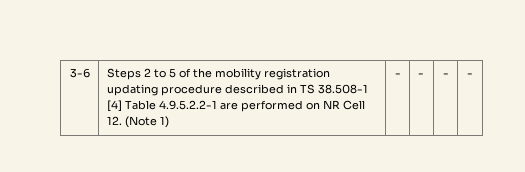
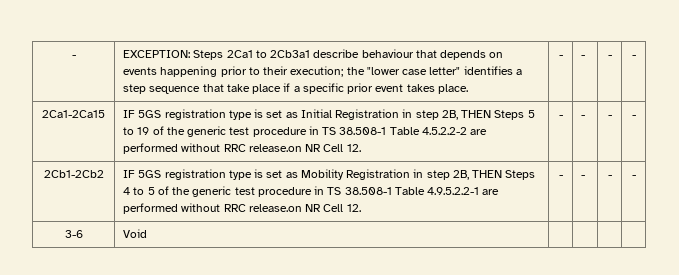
[69,68,90,78] [106,68,330,80] [106,84,368,96] [106,100,365,112] [106,116,169,128] [394,73,401,77] [417,73,424,77] [442,73,449,77] [467,73,473,77] 3-6 | Steps 2 to 5 of the mobility registration updating procedure described in TS 38.508-1 [4] Table 4.9.5.2.2-1 are performed on NR Cell 12. (Note 1) | - | - | - | - -> [71,55,76,58] [123,49,504,60] [123,66,522,77] [123,83,468,94] [558,55,563,58] [581,55,586,58] [607,55,612,58] [631,55,636,58] [42,110,105,118] [123,109,535,120] [123,126,488,137] [123,143,361,154] [558,115,563,118] [581,115,586,118] [607,115,612,118] [631,115,636,118] [43,170,104,178] [123,169,536,180] [123,186,500,197] [123,203,361,214] [558,175,563,178] [581,175,586,178] [607,175,612,178] [631,175,636,178] [64,230,83,238] [123,229,148,238] - | EXCEPTION: Steps 2Ca1 to 2Cb3a1 describe behaviour that depends on events happening prior to their execution; the "lower case letter" identifies a step sequence that take place if a specific prior event takes place. | - | - | - | - // 2Ca1-2Ca15 | IF 5GS registration type is set as Initial Registration in step 2B, THEN Steps 5 to 19 of the generic test procedure in TS 38.508-1 Table 4.5.2.2-2 are performed without RRC release.on NR Cell 12. | - | - | - | - // 2Cb1-2Cb2 | IF 5GS registration type is set as Mobility Registration in step 2B, THEN Steps 4 to 5 of the generic test procedure in TS 38.508-1 Table 4.9.5.2.2-1 are performed without RRC release.on NR Cell 12. | - | - | - | - // 3-6 | Void | | | |

